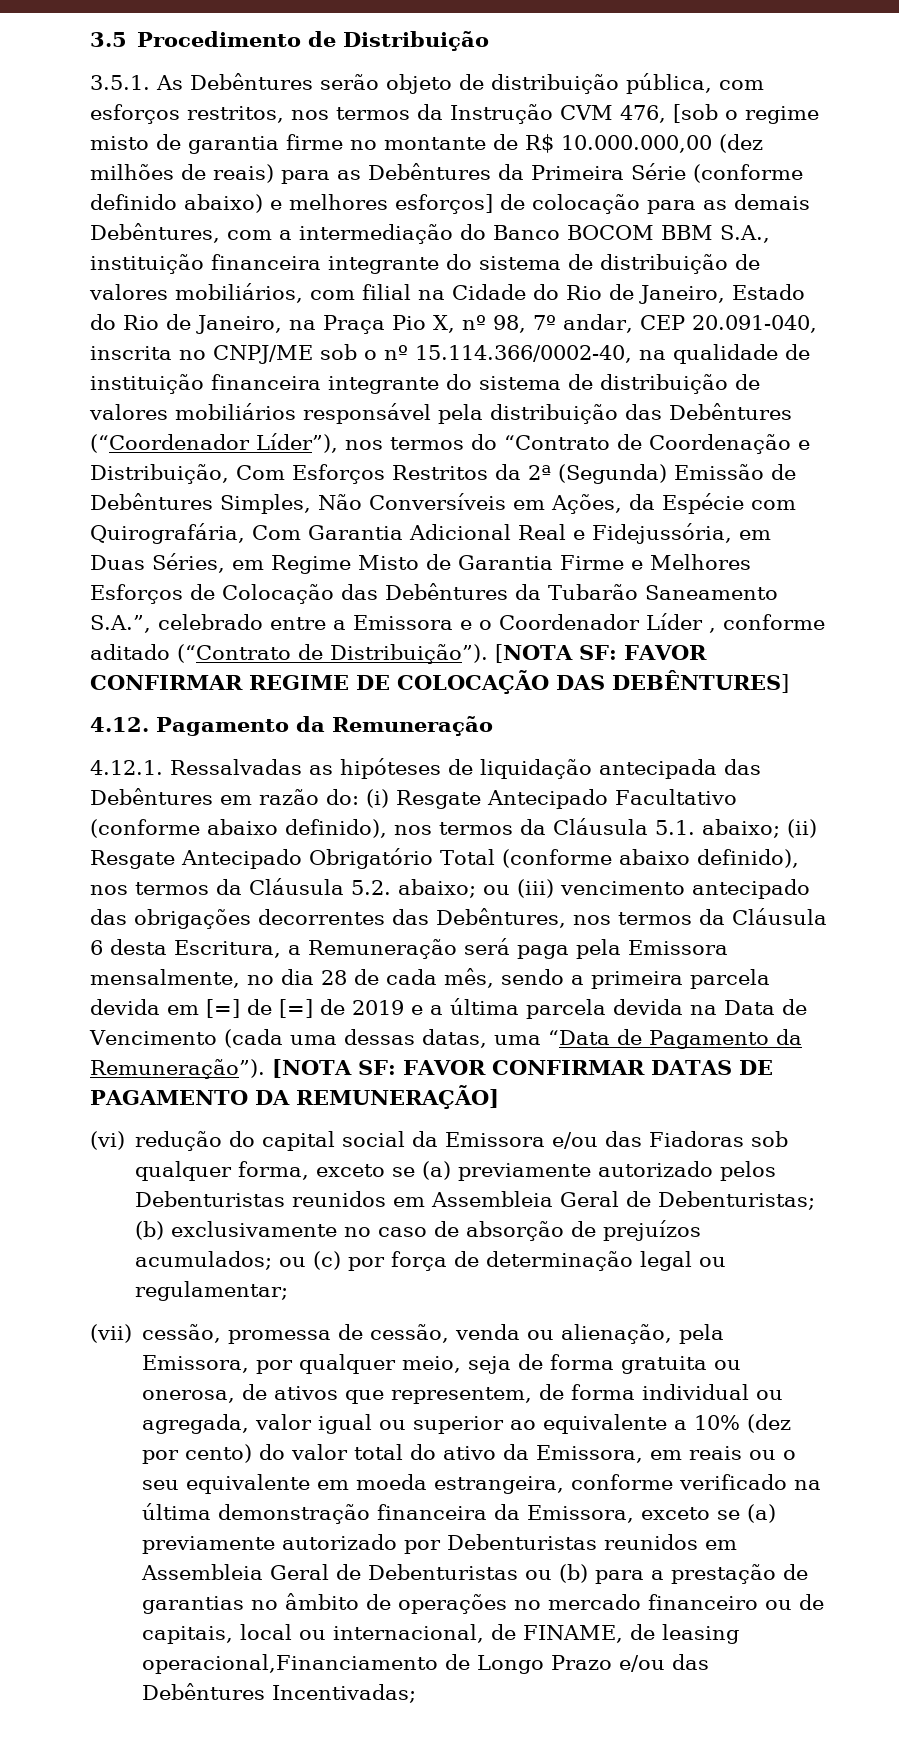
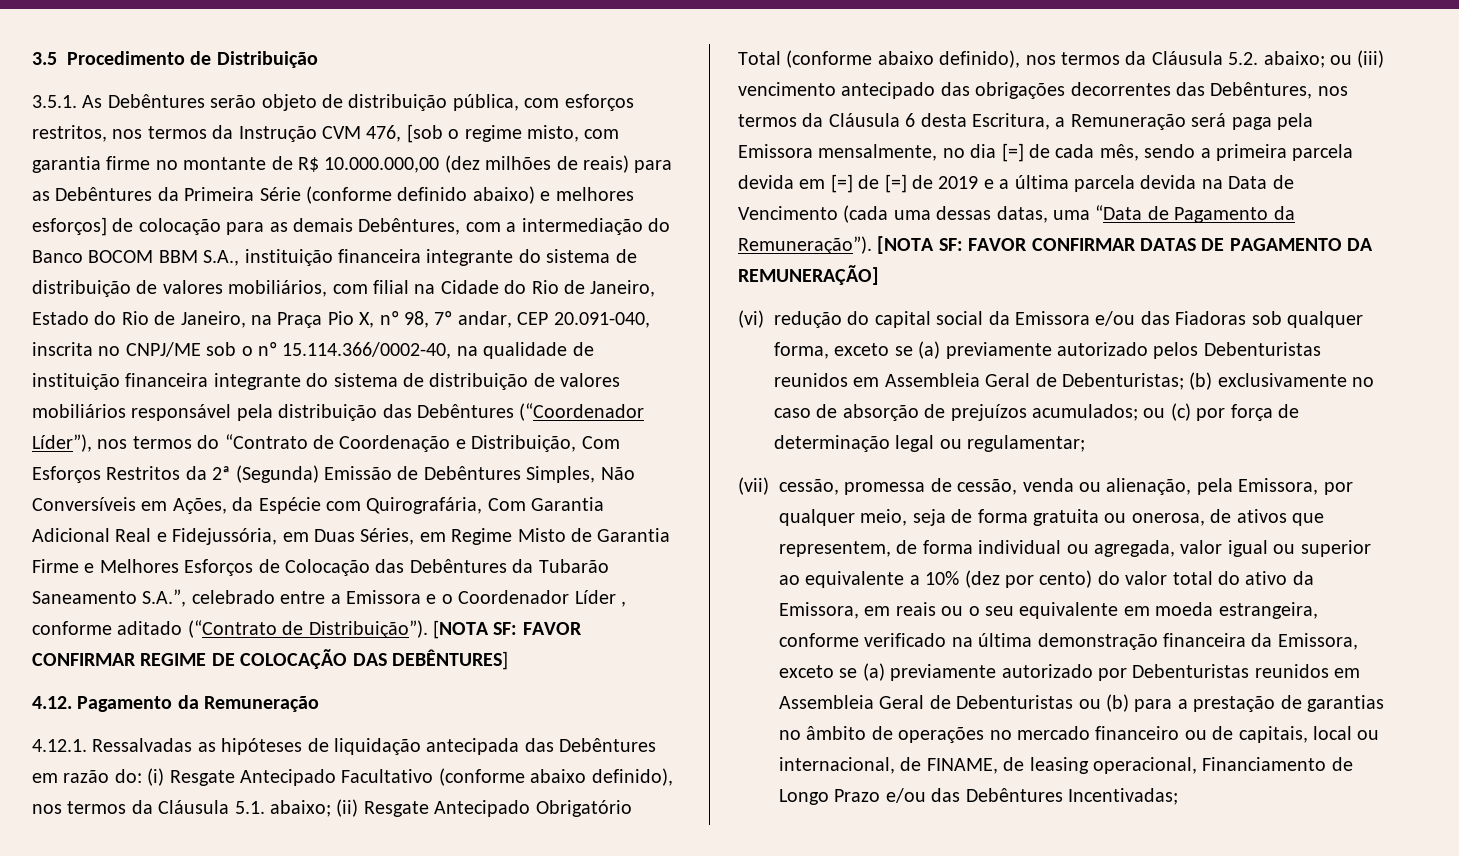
[90,134,181,150] misto de -> [526,125,620,142] misto, com
[321,970,347,985] 28 -> [1001,143,1024,162] [=]
[142,1654,439,1674] operacional,Financiamento -> [1093,757,1327,774] operacional, Financiamento

